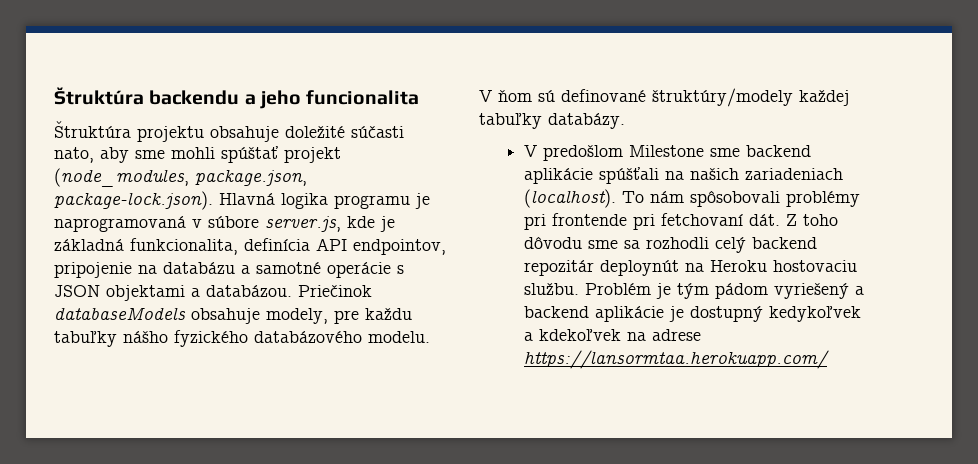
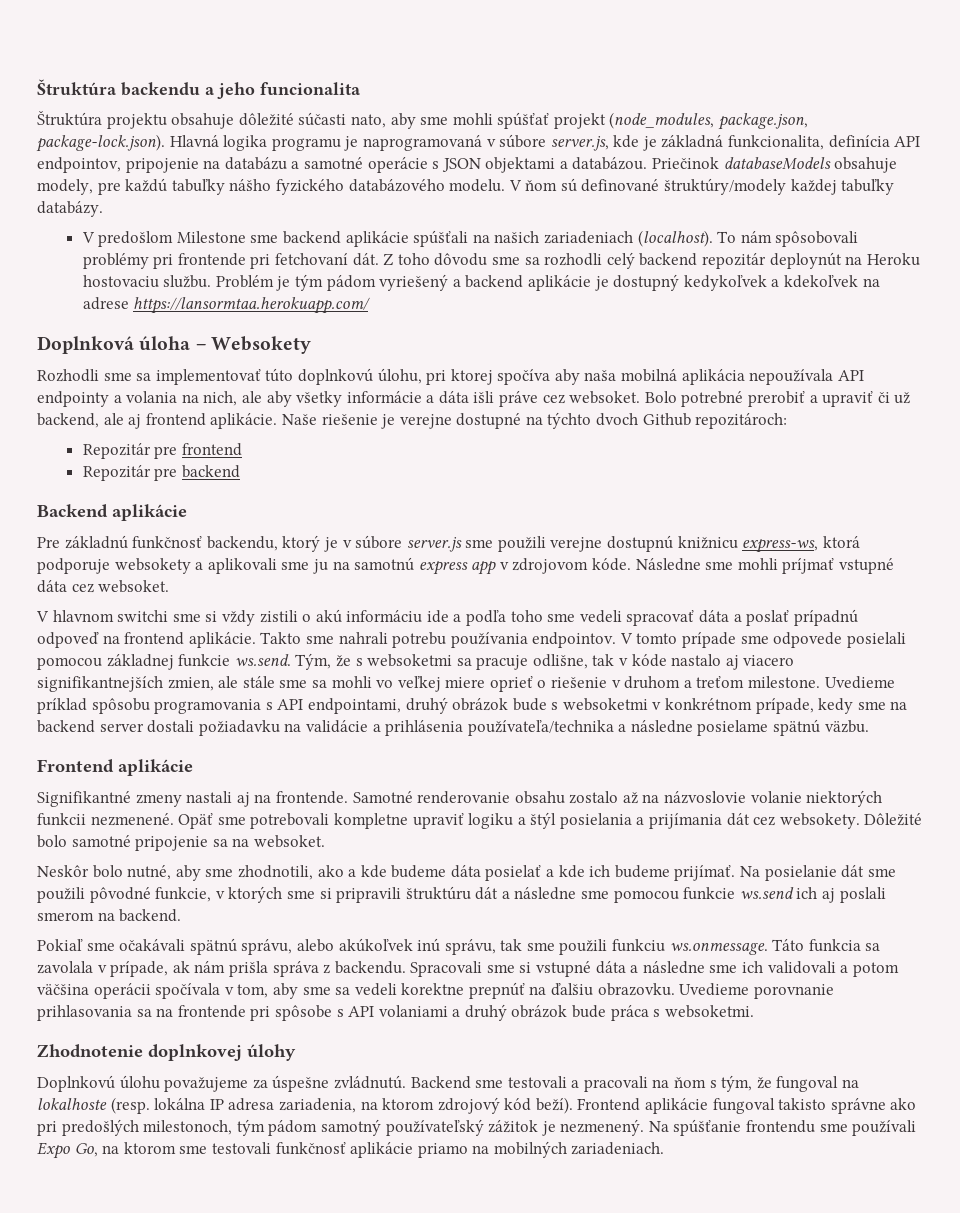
[285,126,345,138] doležité -> [238,113,294,126] dôležité
[221,146,278,163] spúštať -> [497,112,550,129] spúšťať
[365,308,412,320] každu -> [125,178,168,192] každú
(829, 359) none -> [37,336,311,354] [37,368,864,385] [37,391,911,407] [37,412,788,429] [82,443,242,459] [82,465,240,481] [37,504,187,521] [37,535,860,553] [37,557,895,575] [37,580,170,593] [36,609,858,626] [37,632,906,648] [37,653,795,670] [37,676,895,692] [37,697,908,714] [37,719,869,736] [37,759,193,776] [37,790,883,807] [37,812,923,829] [37,835,325,851] [37,865,896,881] [37,886,886,903] [37,909,182,922] [37,938,881,955] [37,961,899,977] [37,982,834,999] [37,1004,754,1021] [37,1044,296,1061] [37,1075,860,1092] [37,1097,917,1114] [37,1119,917,1136] [37,1141,665,1159] // Doplnková úloha – Websokety // Rozhodli sme sa implementovať túto doplnkovú úlohu, pri ktorej spočíva aby naša mobilná aplikácia nepoužívala API endpointy a volania na nich, ale aby všetky informácie a dáta išli práve cez websoket. Bolo potrebné prerobiť a upraviť či už backend, ale aj frontend aplikácie. Naše riešenie je verejne dostupné na týchto dvoch Github repozitároch: // Repozitár pre frontend // Repozitár pre backend // Backend aplikácie // Pre základnú funkčnosť backendu, ktorý je v súbore server.js sme použili verejne dostupnú knižnicu express-ws, ktorá podporuje websokety a aplikovali sme ju na samotnú express app v zdrojovom kóde. Následne sme mohli príjmať vstupné dáta cez websoket. // V hlavnom switchi sme si vždy zistili o akú informáciu ide a podľa toho sme vedeli spracovať dáta a poslať prípadnú odpoveď na frontend aplikácie. Takto sme nahrali potrebu používania endpointov. V tomto prípade sme odpovede posielali pomocou základnej funkcie ws.send. Tým, že s websoketmi sa pracuje odlišne, tak v kóde nastalo aj viacero signifikantnejších zmien, ale stále sme sa mohli vo veľkej miere oprieť o riešenie v druhom a treťom milestone. Uvedieme príklad spôsobu programovania s API endpointami, druhý obrázok bude s websoketmi v konkrétnom prípade, kedy sme na backend server dostali požiadavku na validácie a prihlásenia používateľa/technika a následne posielame spätnú väzbu. // Frontend aplikácie // Signifikantné zmeny nastali aj na frontende. Samotné renderovanie obsahu zostalo až na názvoslovie volanie niektorých funkcii nezmenené. Opäť sme potrebovali kompletne upraviť logiku a štýl posielania a prijímania dát cez websokety. Dôležité bolo samotné pripojenie sa na websoket. // Neskôr bolo nutné, aby sme zhodnotili, ako a kde budeme dáta posielať a kde ich budeme prijímať. Na posielanie dát sme použili pôvodné funkcie, v ktorých sme si pripravili štruktúru dát a následne sme pomocou funkcie ws.send ich aj poslali smerom na backend. // Pokiaľ sme očakávali spätnú správu, alebo akúkoľvek inú správu, tak sme použili funkciu ws.onmessage. Táto funkcia sa zavolala v prípade, ak nám prišla správa z backendu. Spracovali sme si vstupné dáta a následne sme ich validovali a potom väčšina operácii spočívala v tom, aby sme sa vedeli korektne prepnúť na ďalšiu obrazovku. Uvedieme porovnanie prihlasovania sa na frontende pri spôsobe s API volaniami a druhý obrázok bude práca s websoketmi. // Zhodnotenie doplnkovej úlohy // Doplnkovú úlohu považujeme za úspešne zvládnutú. Backend sme testovali a pracovali na ňom s tým, že fungoval na lokalhoste (resp. lokálna IP adresa zariadenia, na ktorom zdrojový kód beží). Frontend aplikácie fungoval takisto správne ako pri predošlých milestonoch, tým pádom samotný používateľský zážitok je nezmenený. Na spúšťanie frontendu sme používali Expo Go, na ktorom sme testovali funkčnosť aplikácie priamo na mobilných zariadeniach.

